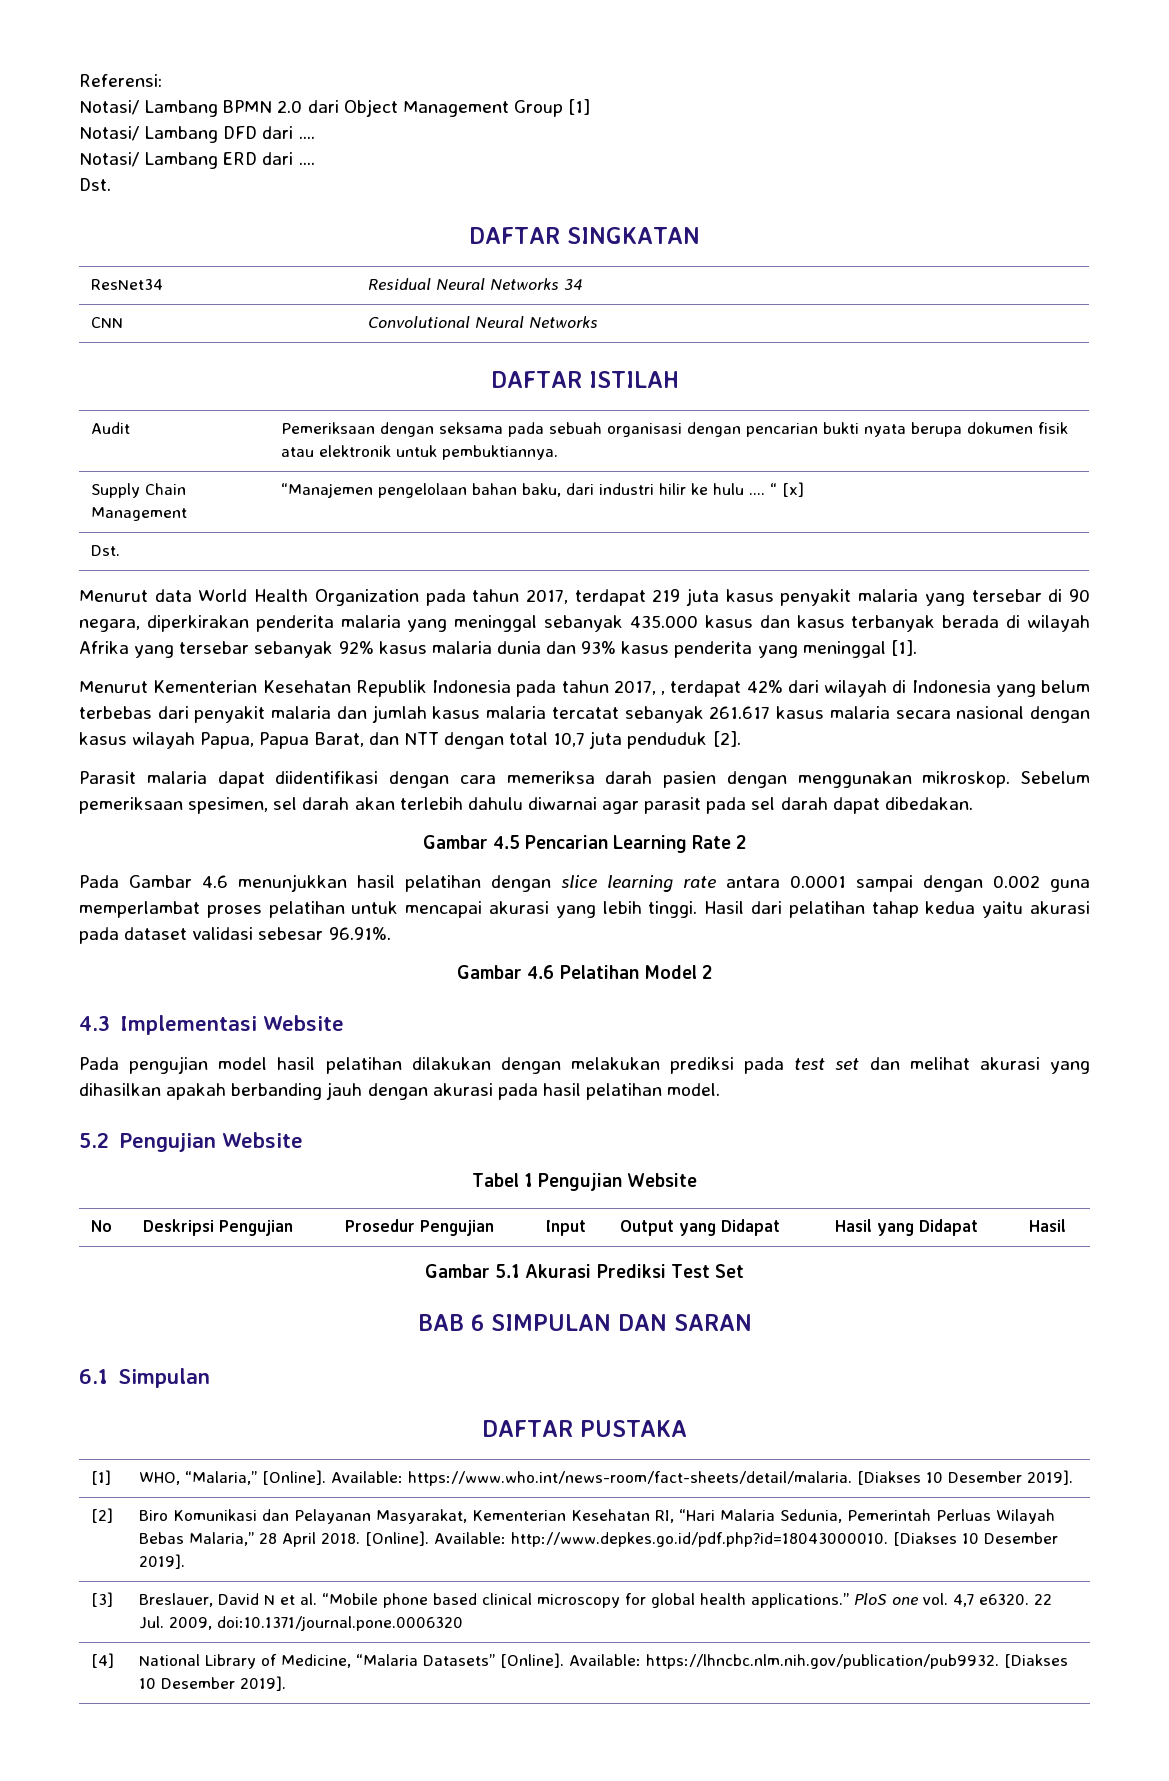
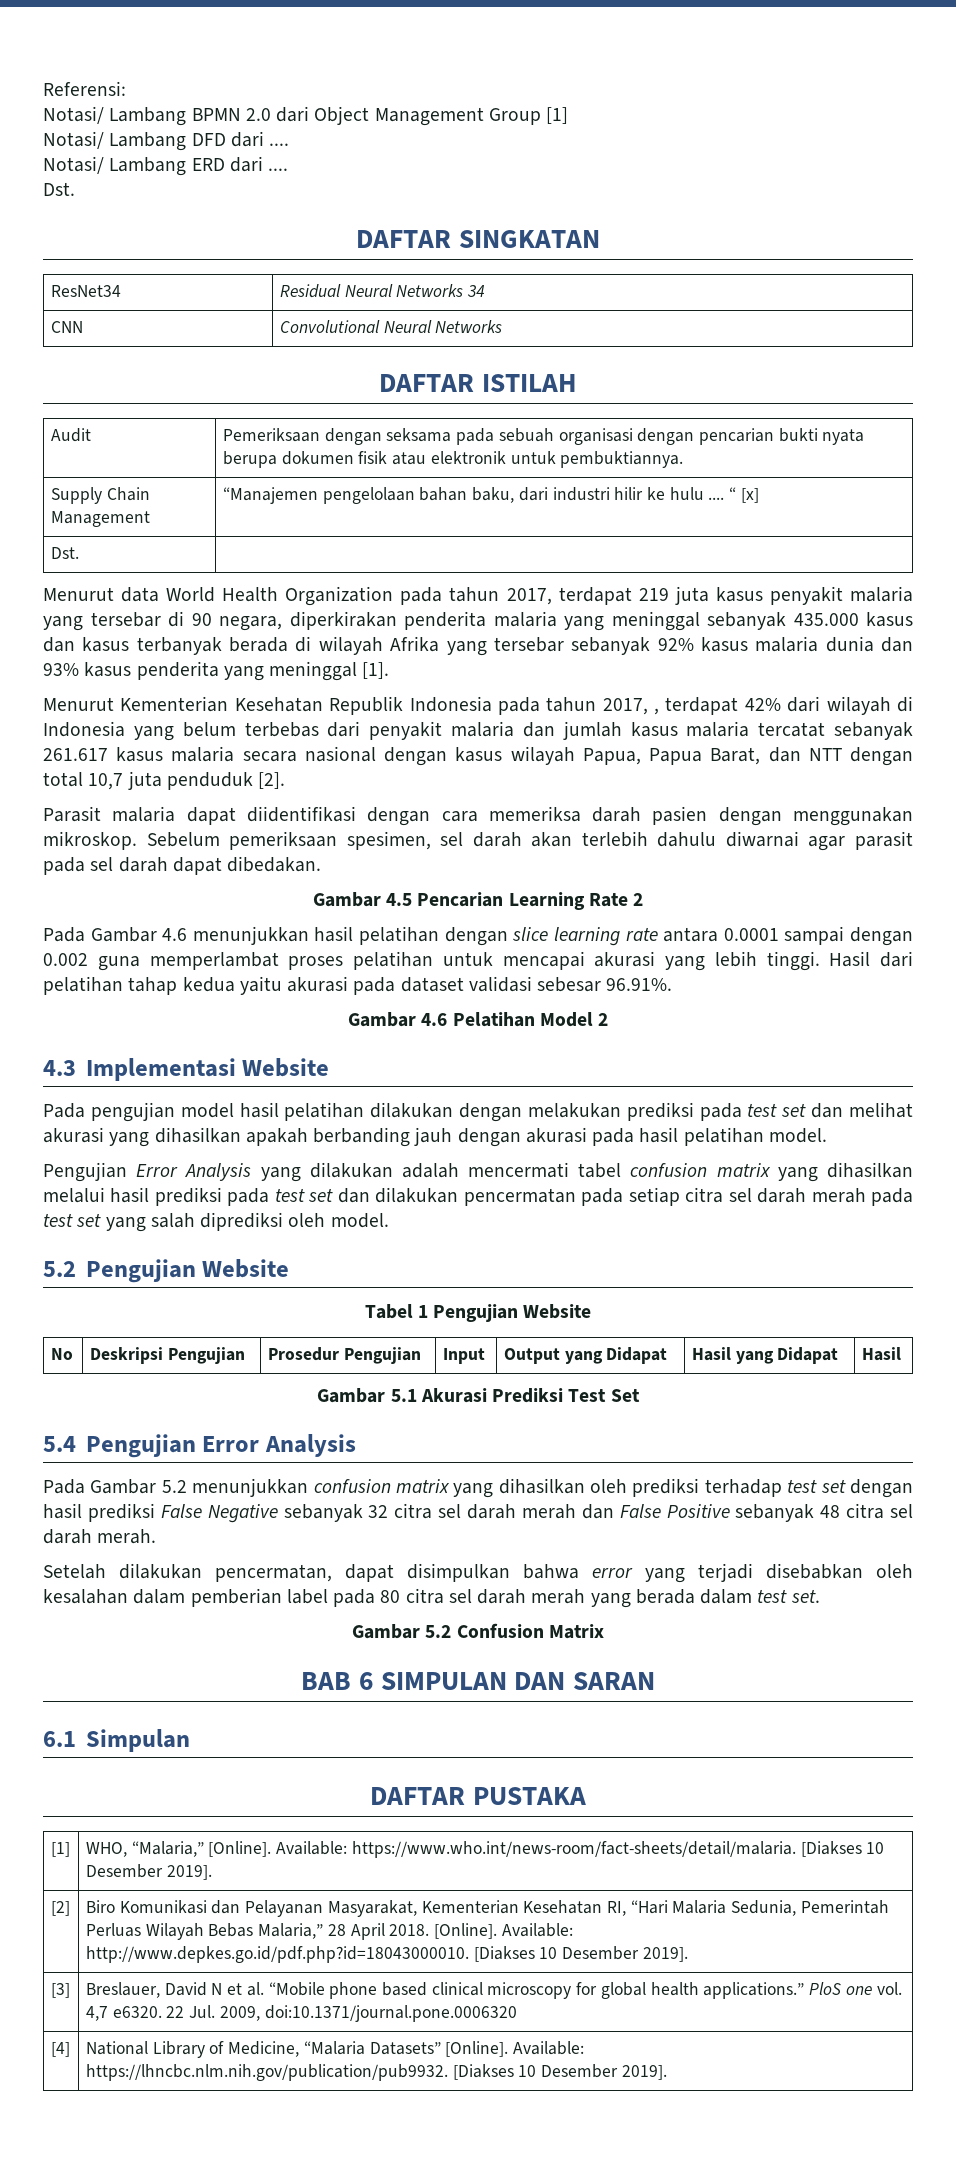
(721, 1089) none -> [43,1162,913,1182] [43,1187,914,1206] [43,1212,389,1232] // Pengujian Error Analysis yang dilakukan adalah mencermati tabel confusion matrix yang dihasilkan melalui hasil prediksi pada test set dan dilakukan pencermatan pada setiap citra sel darah merah pada test set yang salah diprediksi oleh model.
(744, 1271) none -> [43,1434,356,1458] [43,1478,913,1498] [43,1503,913,1523] [43,1529,157,1544] [43,1563,913,1583] [43,1588,820,1608] [352,1623,604,1639] // 5.4 Pengujian Error Analysis // Pada Gambar 5.2 menunjukkan confusion matrix yang dihasilkan oleh prediksi terhadap test set dengan hasil prediksi False Negative sebanyak 32 citra sel darah merah dan False Positive sebanyak 48 citra sel darah merah. // Setelah dilakukan pencermatan, dapat disimpulkan bahwa error yang terjadi disebabkan oleh kesalahan dalam pemberian label pada 80 citra sel darah merah yang berada dalam test set. // Gambar 5.2 Confusion Matrix

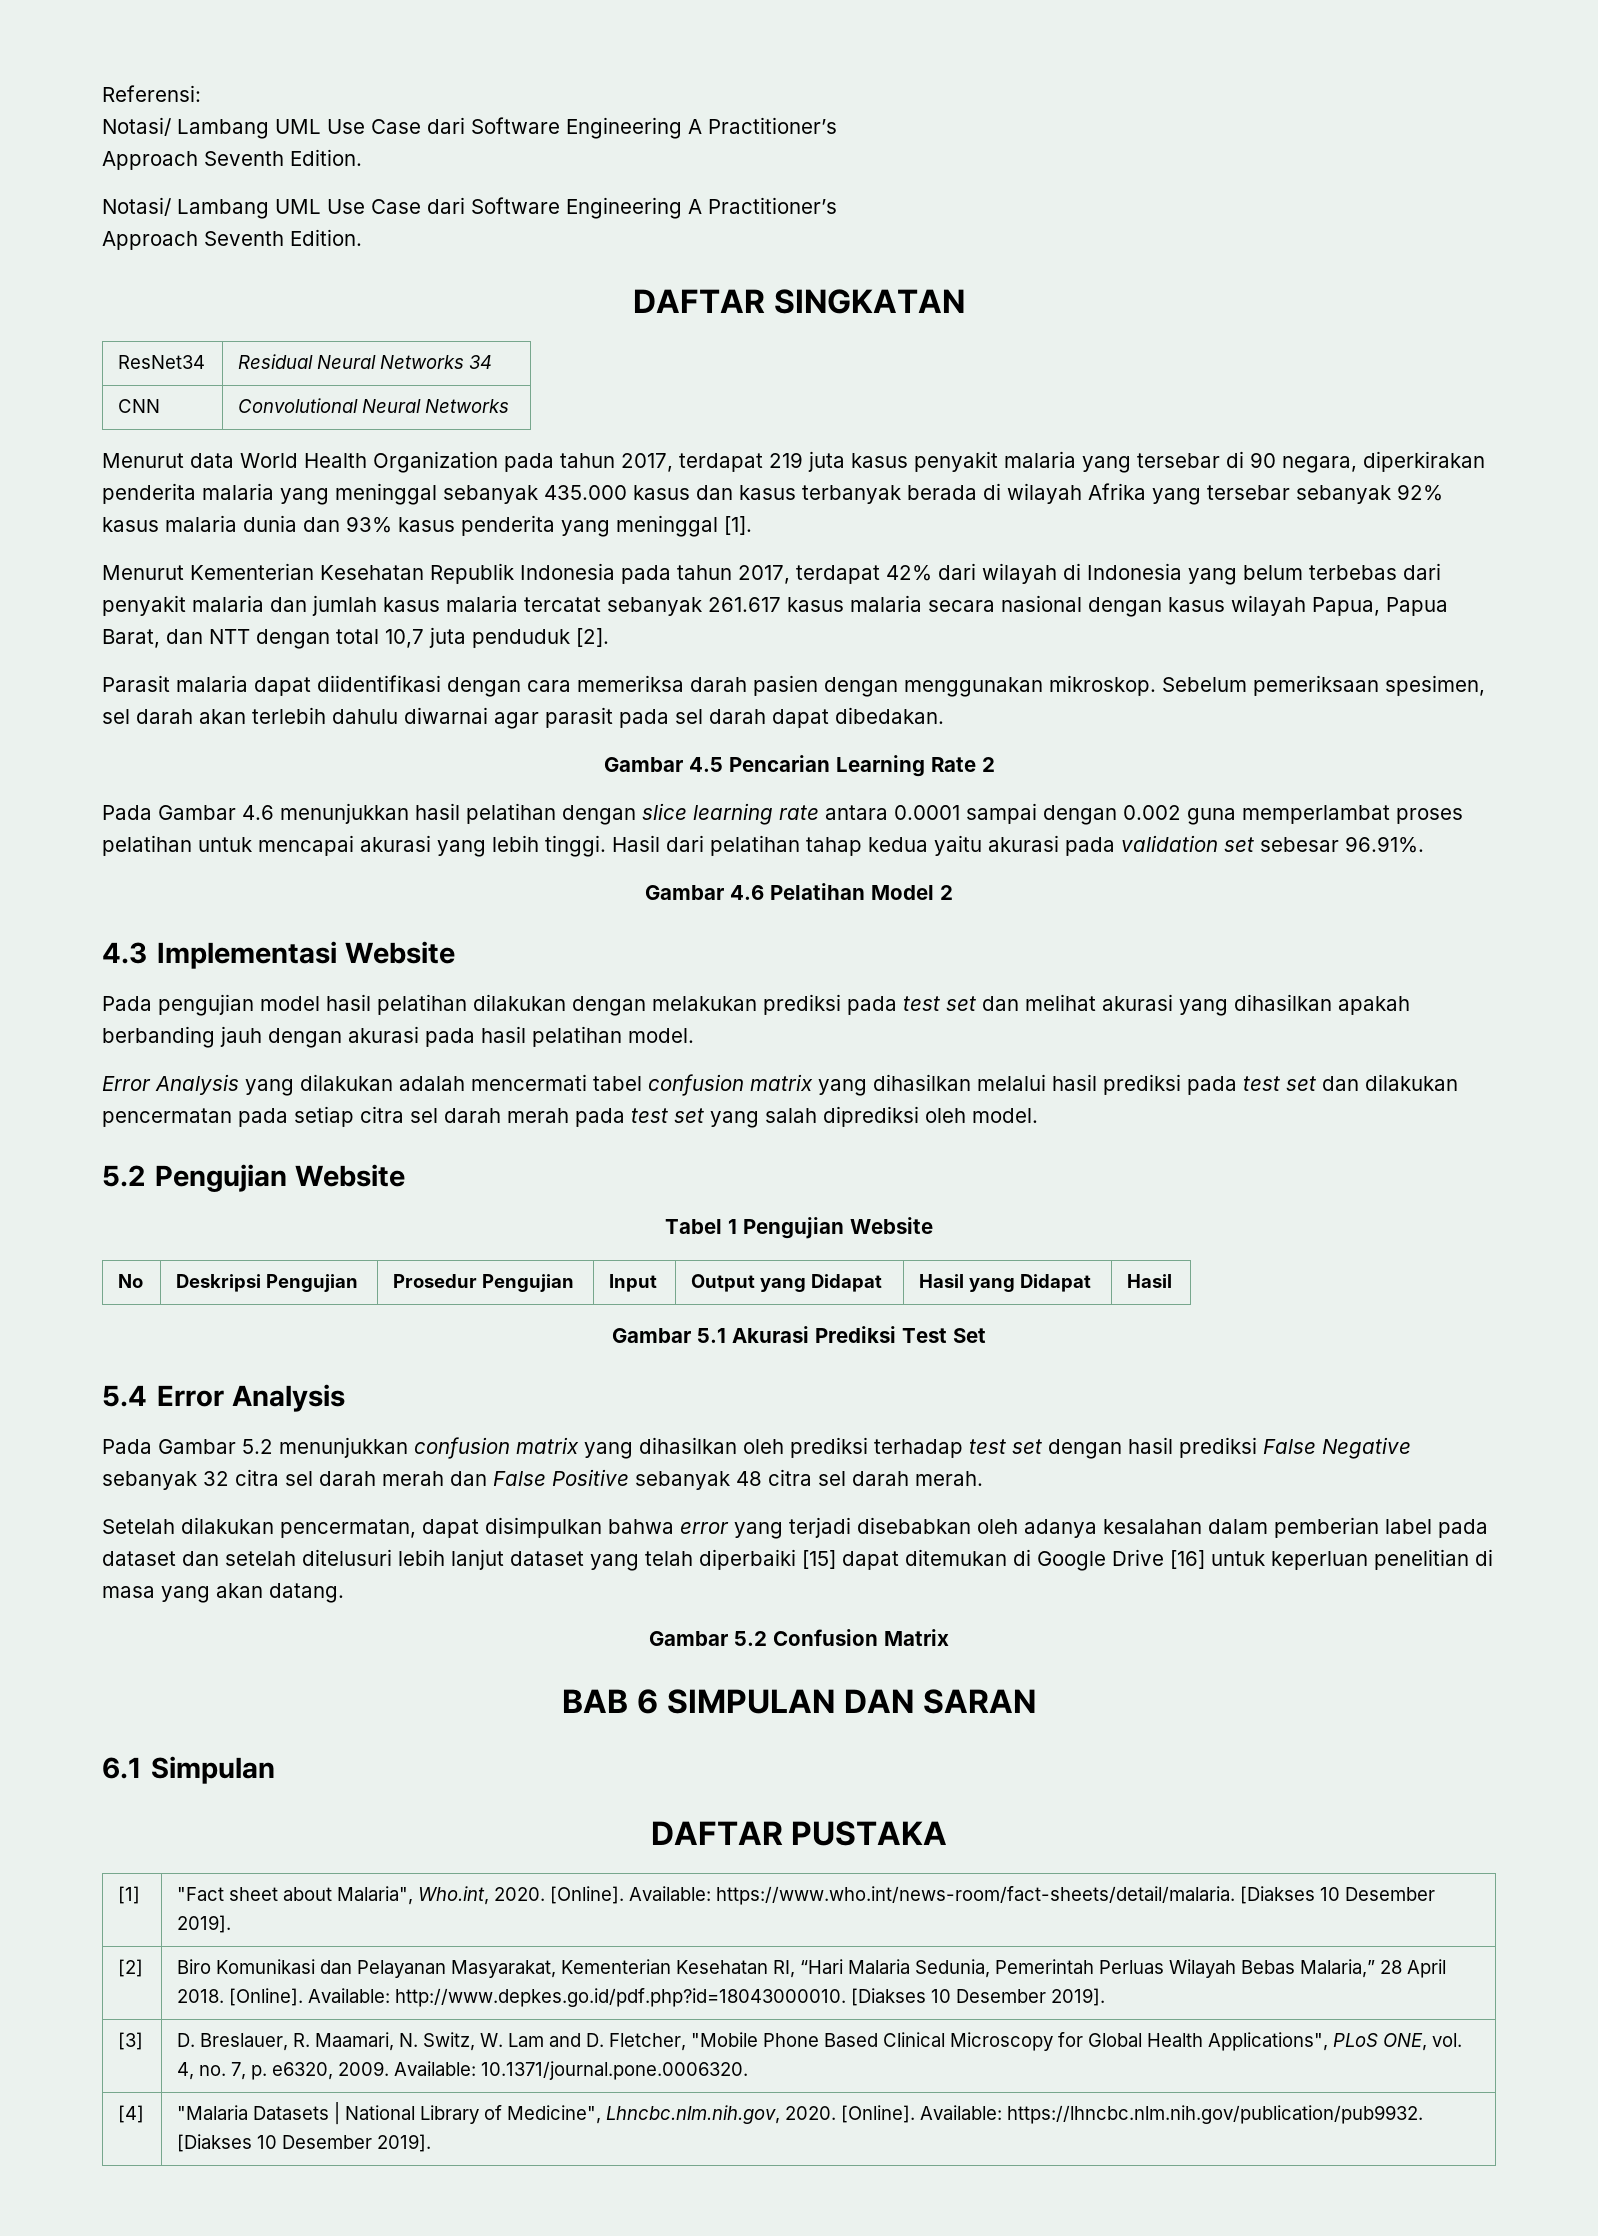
[191,106,569,126] [43,131,290,151] [43,156,289,176] [43,182,75,196] BPMN 2.0 dari Object Management Group [1] // Notasi/ Lambang DFD dari .... // Notasi/ Lambang ERD dari .... // Dst. -> [275,117,837,139] [102,149,362,170] [102,197,837,219] [102,229,362,250] UML Use Case dari Software Engineering A Practitioner’s // Approach Seventh Edition. // Notasi/ Lambang UML Use Case dari Software Engineering A Practitioner’s // Approach Seventh Edition.
[379,374,577,392] [50,428,91,442] [222,428,865,445] [222,451,684,468] [50,487,150,504] [50,511,150,527] [222,487,759,504] [50,547,79,559] // DAFTAR ISTILAH // Audit | Pemeriksaan dengan seksama pada sebuah organisasi dengan pencarian bukti nyata berupa dokumen fisik atau elektronik untuk pembuktiannya. // Supply Chain Management | “Manajemen pengelolaan bahan baku, dari industri hilir ke hulu .... “ [x] // Dst. | -> (510, 406) none
[654,708,660,715] , -> (790, 574) none
[400,976,532,992] dataset validasi -> [1121,835,1254,852] validation set
[43,1162,127,1182] Pengujian -> (694, 1035) none
[85,1434,196,1458] Pengujian -> (147, 1396) none
(913, 1571) none -> [1024,1519,1097,1538] adanya
[380,1588,820,1608] 80 citra sel darah merah yang berada dalam test set. -> [102,1549,1493,1571] [102,1583,344,1603] dataset dan setelah ditelusuri lebih lanjut dataset yang telah diperbaiki [15] dapat ditemukan di Google Drive [16] untuk keperluan penelitian di masa yang akan datang.
[85,1841,204,1857] WHO, “Malaria,” -> [177,1886,546,1905] "Fact sheet about Malaria", Who.int, 2020.
[85,1982,902,1999] [85,2005,517,2022] [50,2042,70,2057] [85,2041,441,2058] Breslauer, David N et al. “Mobile phone based clinical microscopy for global health applications.” PloS one vol. 4,7 e6320. 22 Jul. 2009, doi:10.1371/journal.pone.0006320 // [4] | National Library of Medicine, “Malaria Datasets” -> [177,2032,1463,2051] [177,2061,749,2080] [118,2105,145,2123] [177,2102,837,2125] D. Breslauer, R. Maamari, N. Switz, W. Lam and D. Fletcher, "Mobile Phone Based Clinical Microscopy for Global Health Applications", PLoS ONE, vol. 4, no. 7, p. e6320, 2009. Available: 10.1371/journal.pone.0006320. // [4] | "Malaria Datasets | National Library of Medicine", Lhncbc.nlm.nih.gov, 2020.

